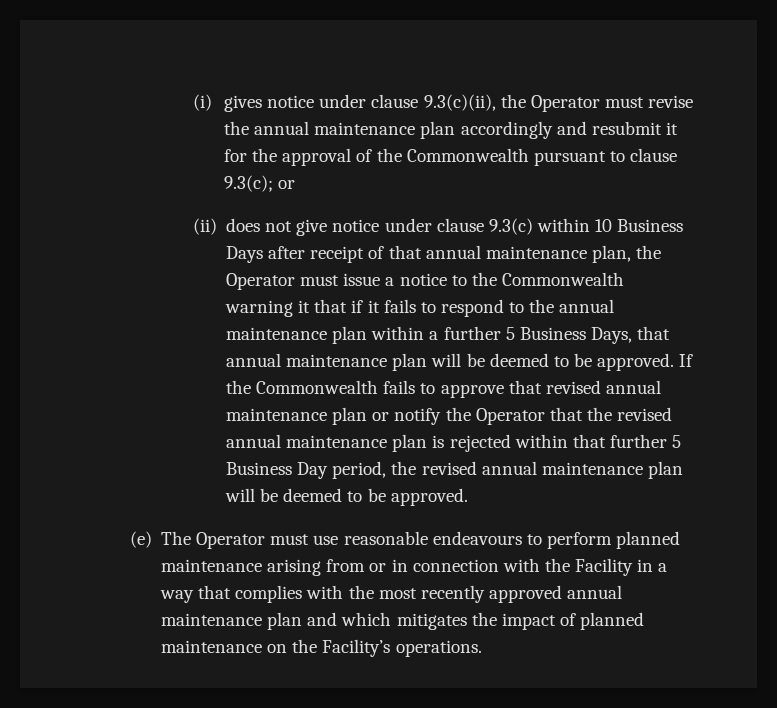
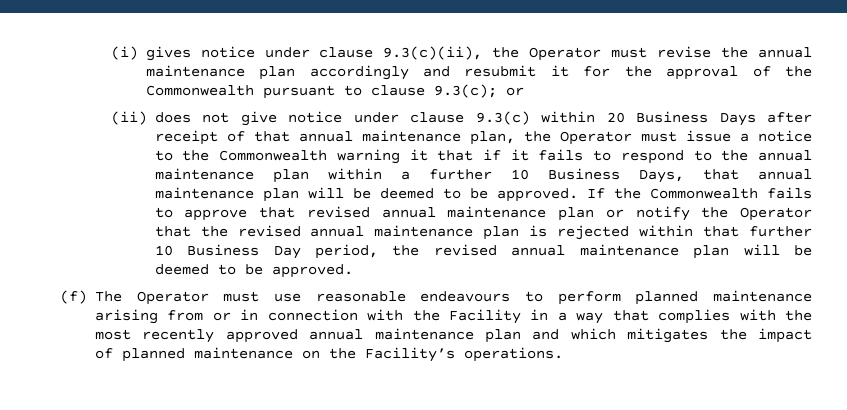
[595,219,613,232] 10 -> [606,112,625,123] 20
[505,327,515,340] 5 -> [510,169,529,180] 10
[672,435,682,448] 5 -> [154,245,173,256] 10
[129,531,152,548] (e) -> [60,290,88,304] (f)

